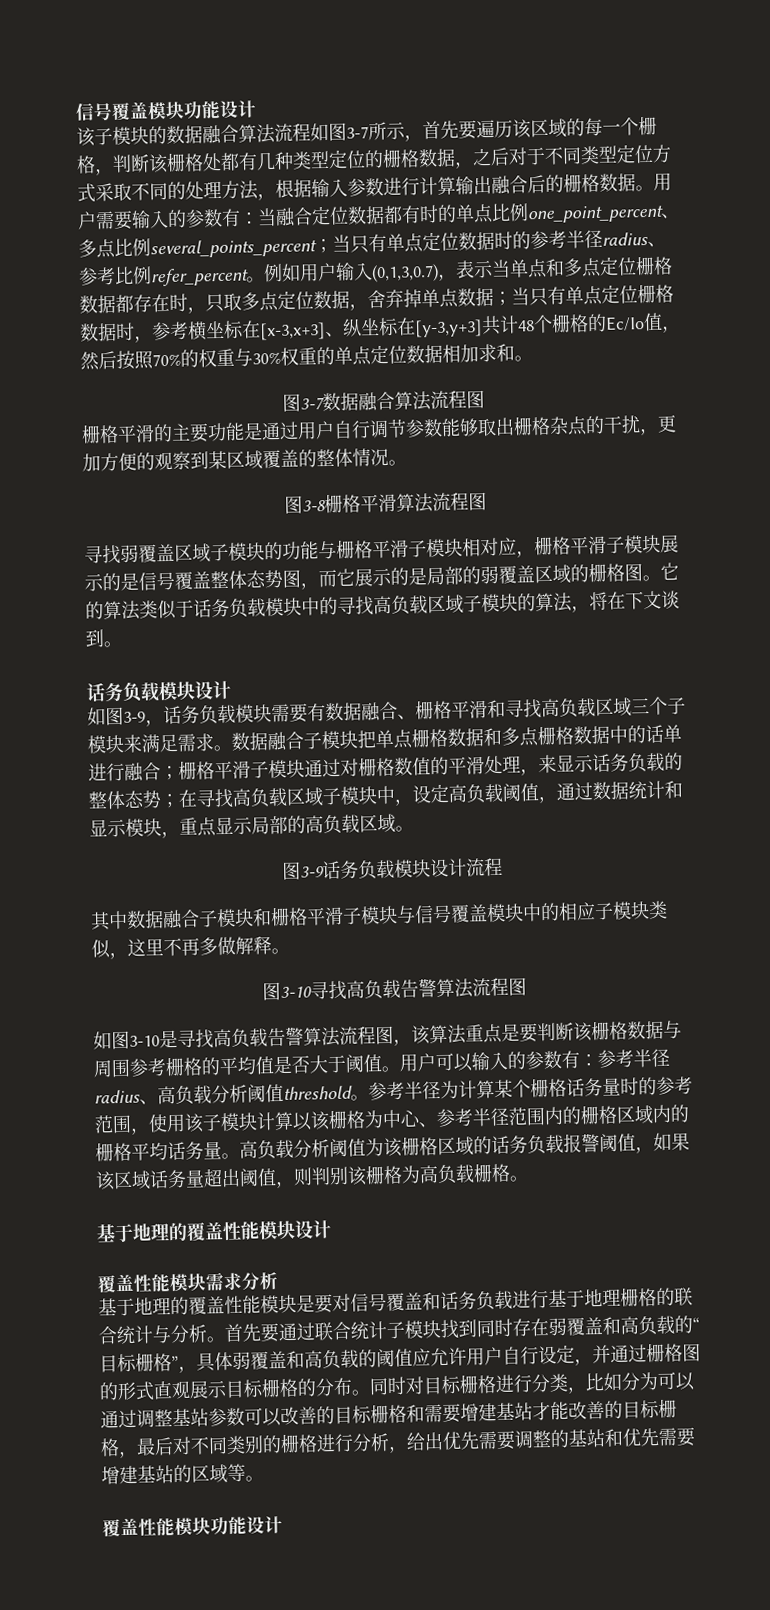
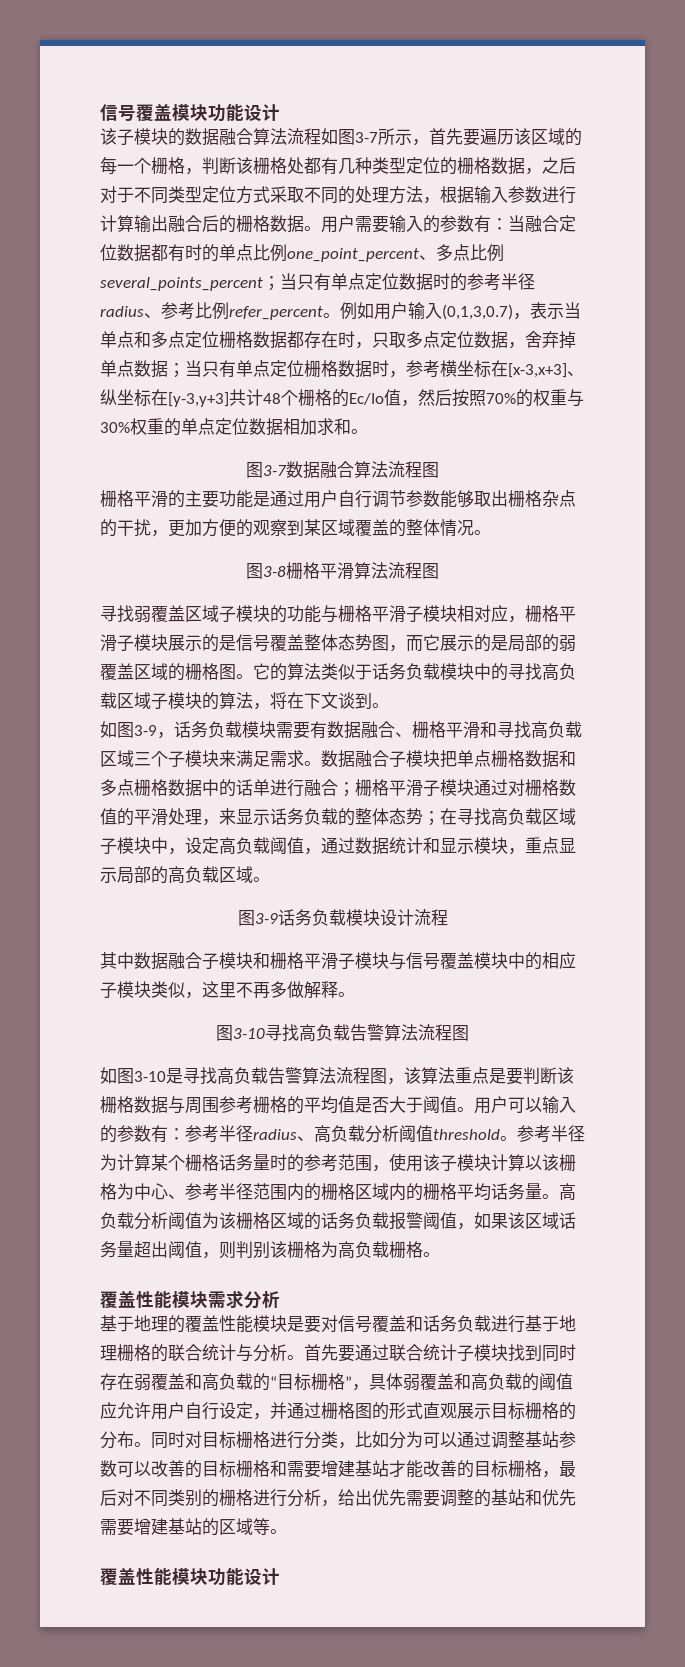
[86,680,231,703] // 话务负载模块设计 -> (389, 705) none
[96,1220,332,1243] // 基于地理的覆盖性能模块设计 -> (440, 1254) none

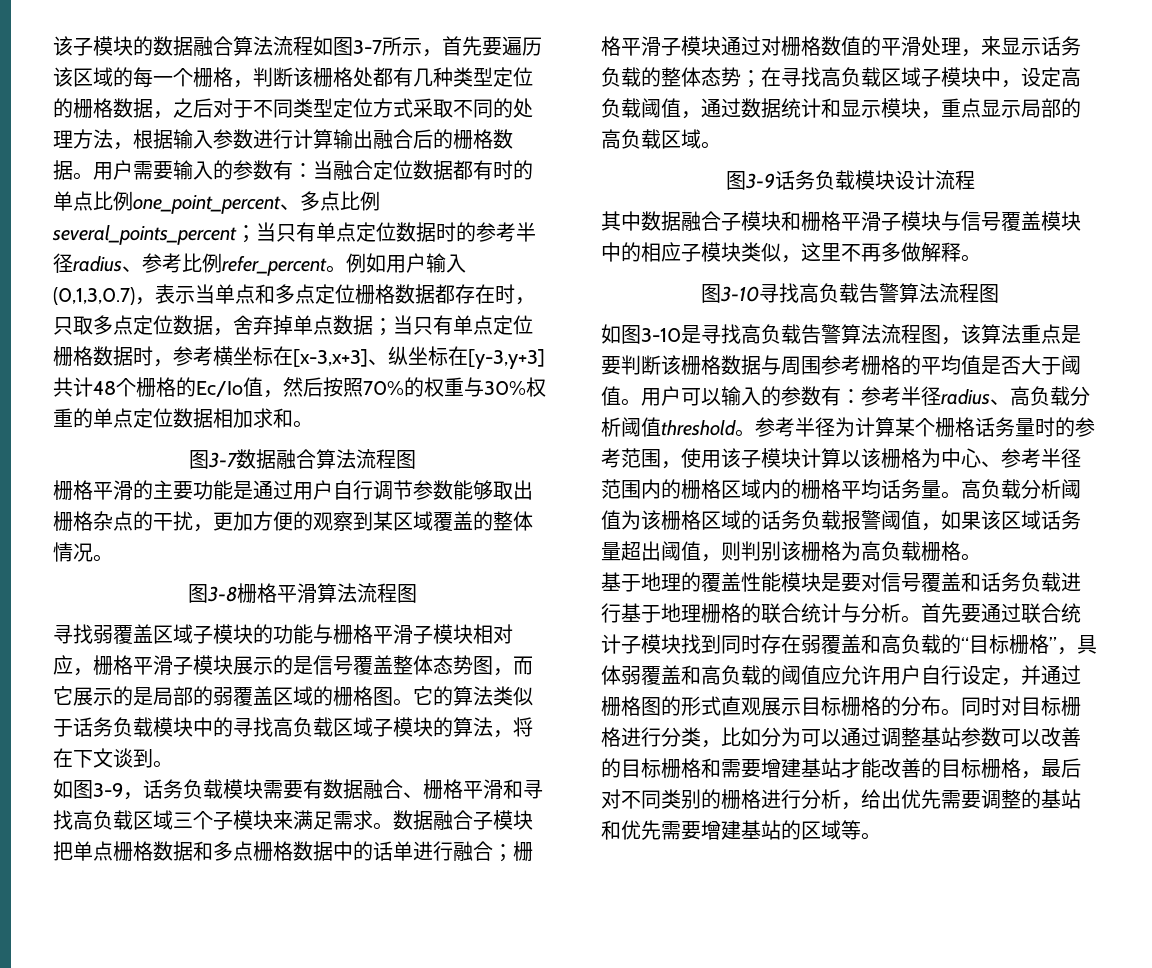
[100,103,280,122] 信号覆盖模块功能设计 // -> (53, 46) none
[100,1290,280,1309] // 覆盖性能模块需求分析 -> (981, 557) none
[100,1567,280,1586] // 覆盖性能模块功能设计 -> (881, 836) none

